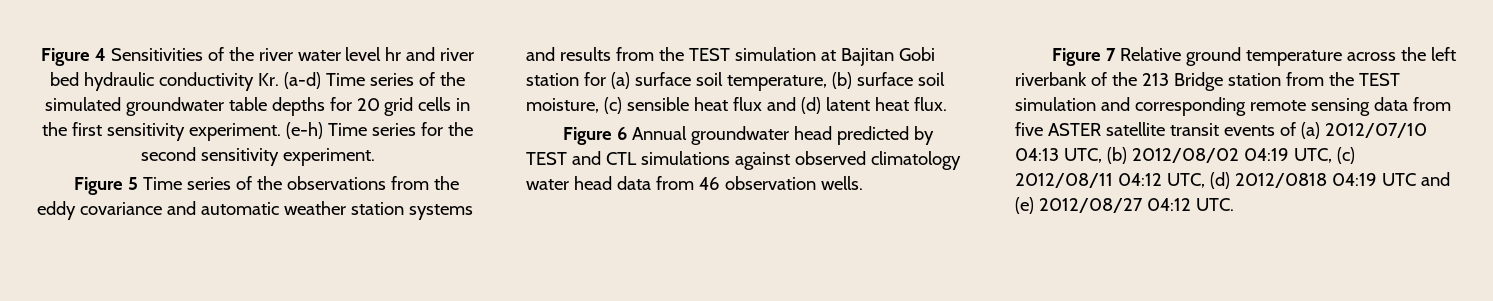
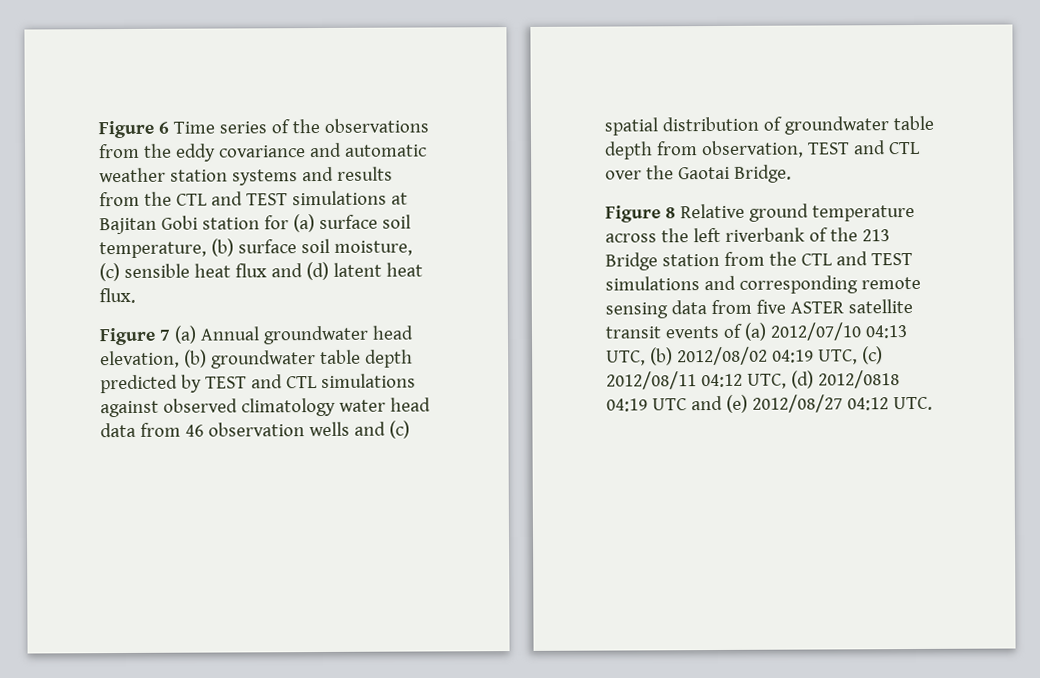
[40,47,475,66] [50,72,465,91] [44,97,471,116] [42,122,473,141] [140,147,375,166] [73,177,138,195] Figure 4 Sensitivities of the river water level hr and river bed hydraulic conductivity Kr. (a-d) Time series of the simulated groundwater table depths for 20 grid cells in the first sensitivity experiment. (e-h) Time series for the second sensitivity experiment. // Figure 5 -> [98,120,169,139] Figure 6
[688,47,816,61] TEST simulation -> [175,190,387,206] CTL and TEST simulations
[616,127,627,140] 6 -> [158,325,197,344] 7 (a)
(832, 133) none -> [100,349,413,369] elevation, (b) groundwater table depth
[820,176,863,190] [1051,48,1116,66] wells. // Figure 7 -> [308,420,410,439] [604,115,934,136] [605,140,920,160] [605,164,792,183] [605,205,676,223] wells and (c) spatial distribution of groundwater table depth from observation, TEST and CTL over the Gaotai Bridge. // Figure 8
[1358,73,1400,86] [1015,97,1096,111] TEST simulation -> [800,251,913,266] [605,276,700,291] CTL and TEST simulations

